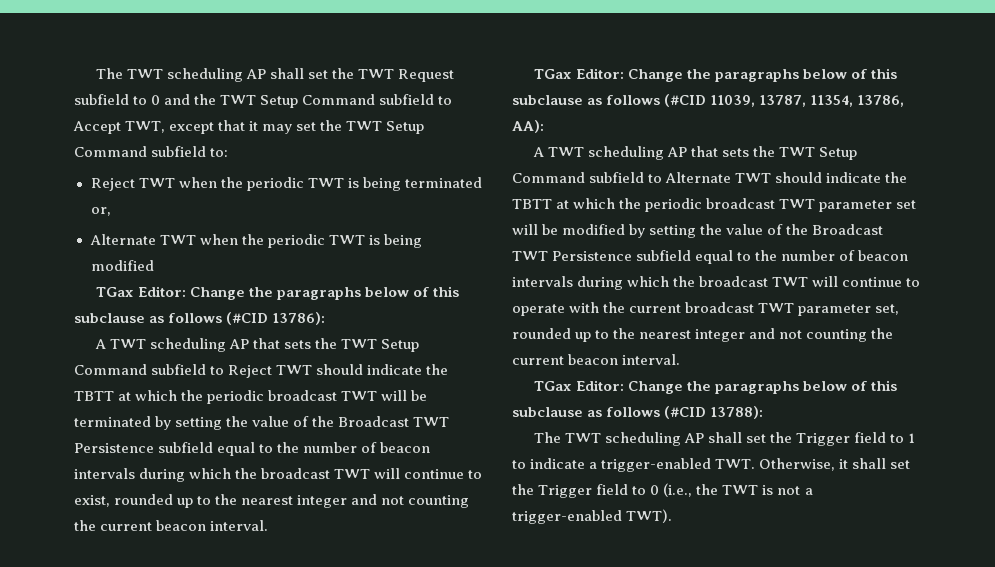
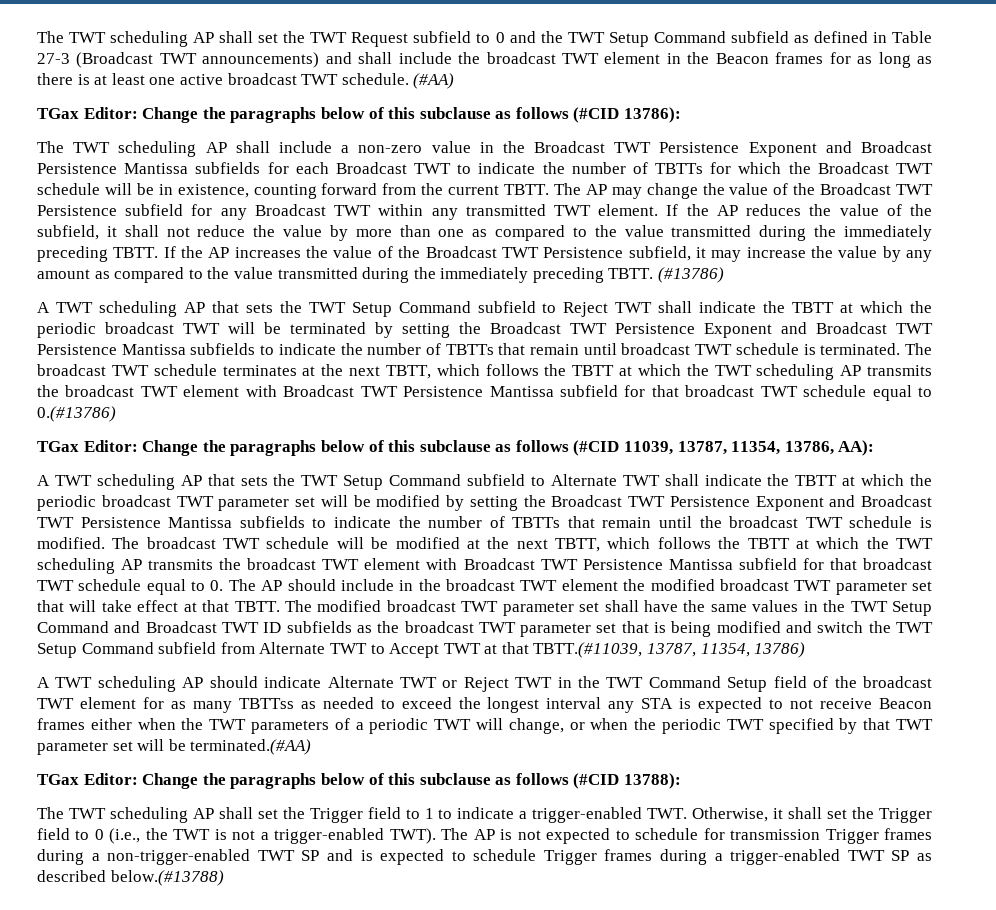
[438,96,453,105] [73,120,425,134] [74,146,229,157] [90,177,482,191] [90,207,111,216] [89,234,422,248] [90,260,154,271] to Accept TWT, except that it may set the TWT Setup Command subfield to: // Reject TWT when the periodic TWT is being terminated or, // Alternate TWT when the periodic TWT is being modified -> [793,31,932,43] [37,52,933,68] [37,73,455,89] as defined in Table 27-3 (Broadcast TWT announcements) and shall include the broadcast TWT element in the Beacon frames for as long as there is at least one active broadcast TWT schedule. (#AA)
(326, 318) none -> [37,141,932,157] [37,162,933,174] [37,183,933,199] [37,204,932,220] [37,225,933,241] [37,246,933,262] [37,267,725,283] // The TWT scheduling AP shall include a non-zero value in the Broadcast TWT Persistence Exponent and Broadcast Persistence Mantissa subfields for each Broadcast TWT to indicate the number of TBTTs for which the Broadcast TWT schedule will be in existence, counting forward from the current TBTT. The AP may change the value of the Broadcast TWT Persistence subfield for any Broadcast TWT within any transmitted TWT element. If the AP reduces the value of the subfield, it shall not reduce the value by more than one as compared to the value transmitted during the immediately preceding TBTT. If the AP increases the value of the Broadcast TWT Persistence subfield, it may increase the value by any amount as compared to the value transmitted during the immediately preceding TBTT. (#13786)
[316,364,364,375] should -> [658,301,693,313] shall
[252,416,450,427] [74,442,431,456] [74,468,483,482] [74,494,470,508] [74,520,269,531] value of the Broadcast TWT Persistence subfield equal to the number of beacon intervals during which the broadcast TWT will continue to exist, rounded up to the nearest integer and not counting the current beacon interval. -> [490,322,933,338] [37,343,933,355] [37,364,933,380] [37,385,932,401] [37,406,116,422] Broadcast TWT Persistence Exponent and Broadcast TWT Persistence Mantissa subfields to indicate the number of TBTTs that remain until broadcast TWT schedule is terminated. The broadcast TWT schedule terminates at the next TBTT, which follows the TBTT at which the TWT scheduling AP transmits the broadcast TWT element with Broadcast TWT Persistence Mantissa subfield for that broadcast TWT schedule equal to 0.(#13786)
[775,172,823,183] should -> [664,474,699,486] shall
[726,224,884,235] [512,250,909,264] [512,276,921,290] [512,302,900,316] [512,328,894,342] [512,354,681,365] value of the Broadcast TWT Persistence subfield equal to the number of beacon intervals during which the broadcast TWT will continue to operate with the current broadcast TWT parameter set, rounded up to the nearest integer and not counting the current beacon interval. -> [551,495,932,511] [37,516,933,528] [37,537,933,552] [37,558,933,574] [37,579,932,595] [37,600,933,616] [37,621,933,637] [37,642,806,658] [37,676,933,692] [37,697,933,713] [37,718,933,734] [37,739,312,755] Broadcast TWT Persistence Exponent and Broadcast TWT Persistence Mantissa subfields to indicate the number of TBTTs that remain until the broadcast TWT schedule is modified. The broadcast TWT schedule will be modified at the next TBTT, which follows the TBTT at which the TWT scheduling AP transmits the broadcast TWT element with Broadcast TWT Persistence Mantissa subfield for that broadcast TWT schedule equal to 0. The AP should include in the broadcast TWT element the modified broadcast TWT parameter set that will take effect at that TBTT. The modified broadcast TWT parameter set shall have the same values in the TWT Setup Command and Broadcast TWT ID subfields as the broadcast TWT parameter set that is being modified and switch the TWT Setup Command subfield from Alternate TWT to Accept TWT at that TBTT.(#11039, 13787, 11354, 13786) // A TWT scheduling AP should indicate Alternate TWT or Reject TWT in the TWT Command Setup field of the broadcast TWT element for as many TBTTss as needed to exceed the longest interval any STA is expected to not receive Beacon frames either when the TWT parameters of a periodic TWT will change, or when the periodic TWT specified by that TWT parameter set will be terminated.(#AA)
(673, 516) none -> [441,828,933,844] [37,849,933,865] [37,870,224,886] The AP is not expected to schedule for transmission Trigger frames during a non-trigger-enabled TWT SP and is expected to schedule Trigger frames during a trigger-enabled TWT SP as described below.(#13788)

